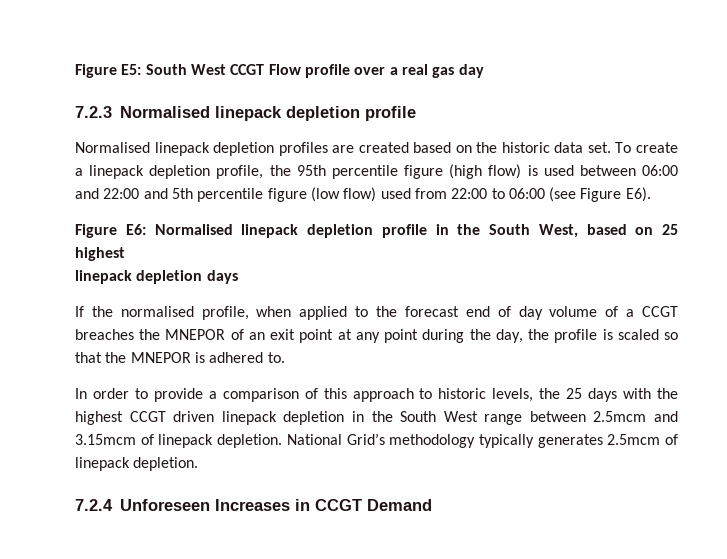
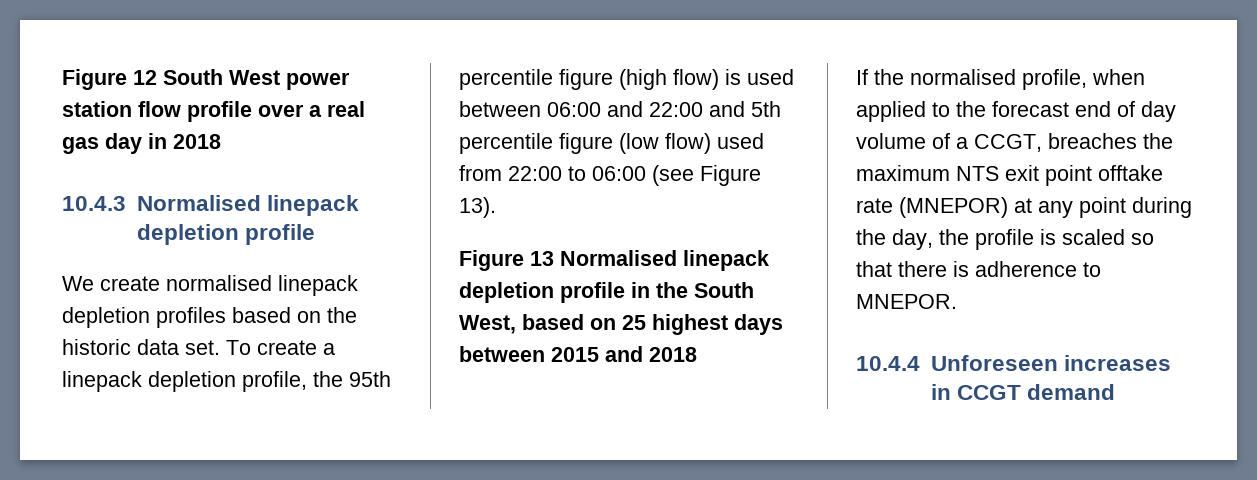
[75,64,301,78] Figure E5: South West CCGT Flow -> [62,69,350,90] [62,101,181,117] Figure 12 South West power station flow
[75,106,112,118] // 7.2.3 -> [148,133,221,149] [62,196,126,211] in 2018 // 10.4.3
[75,142,150,153] Normalised -> [62,275,272,291] We create normalised
[332,142,409,153] are created -> (226, 317) none
[625,187,651,202] [75,224,146,238] E6). // Figure E6: -> [459,197,496,218] [459,250,554,271] 13). // Figure 13
[75,270,238,284] // linepack depletion days -> [734,314,783,335] [459,346,697,362] days between 2015 and 2018
[642,306,679,317] CCGT -> [974,134,1042,152] CCGT,
[165,329,334,343] MNEPOR of an exit point -> [856,165,1163,186] [856,197,1008,218] maximum NTS exit point offtake rate (MNEPOR)
[105,352,285,363] [75,388,678,402] [75,411,678,425] [75,433,679,448] [75,457,199,471] [75,499,290,511] the MNEPOR is adhered to. // In order to provide a comparison of this approach to historic levels, the 25 days with the highest CCGT driven linepack depletion in the South West range between 2.5mcm and 3.15mcm of linepack depletion. National Grid’s methodology typically generates 2.5mcm of linepack depletion. // 7.2.4 Unforeseen Increases -> [898,261,1101,277] [856,294,957,309] [856,355,1171,371] there is adherence to MNEPOR. // 10.4.4 Unforeseen increases
[367,499,432,511] Demand -> [1026,384,1115,400] demand

